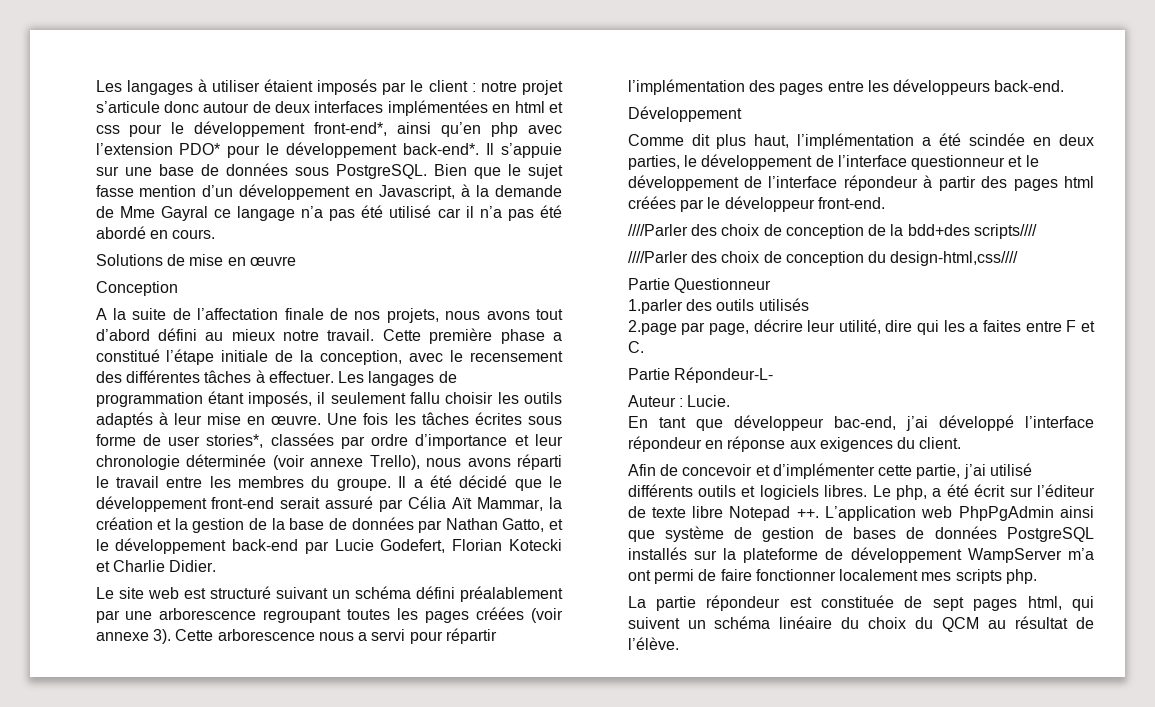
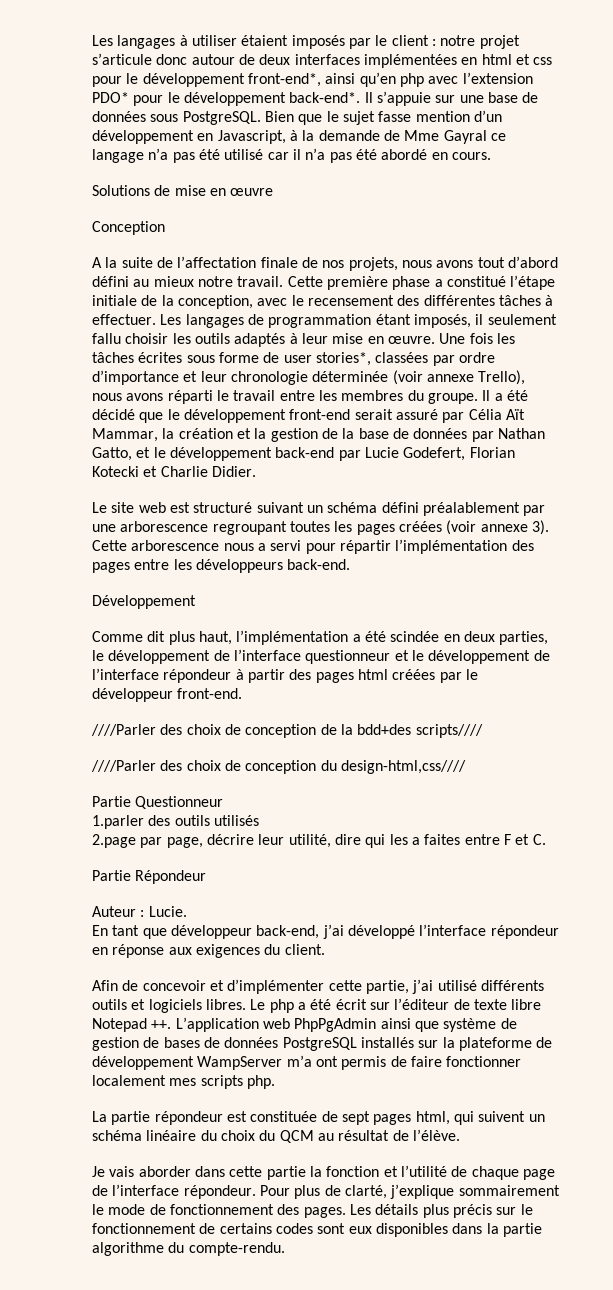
[673,367,773,383] Répondeur-L- -> [135,870,207,884] Répondeur
[833,416,896,430] bac-end, -> [256,925,320,939] back-end,
[895,485,927,500] php, -> [269,999,294,1013] php
[653,569,694,584] permi -> [341,1056,387,1070] permis
(679, 643) none -> [92,1165,555,1180] [92,1184,560,1199] [92,1204,533,1218] [92,1223,542,1237] [92,1242,285,1256] // Je vais aborder dans cette partie la fonction et l’utilité de chaque page de l’interface répondeur. Pour plus de clarté, j’explique sommairement le mode de fonctionnement des pages. Les détails plus précis sur le fonctionnement de certains codes sont eux disponibles dans la partie algorithme du compte-rendu.

